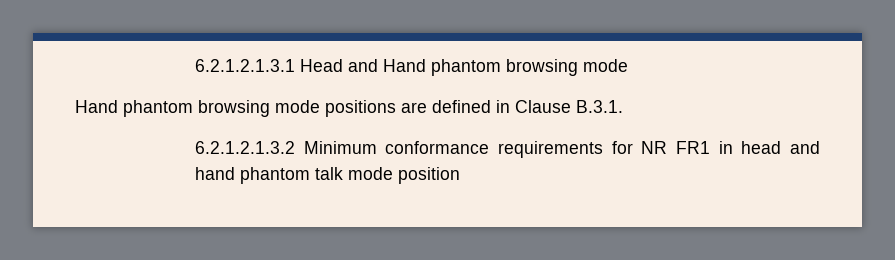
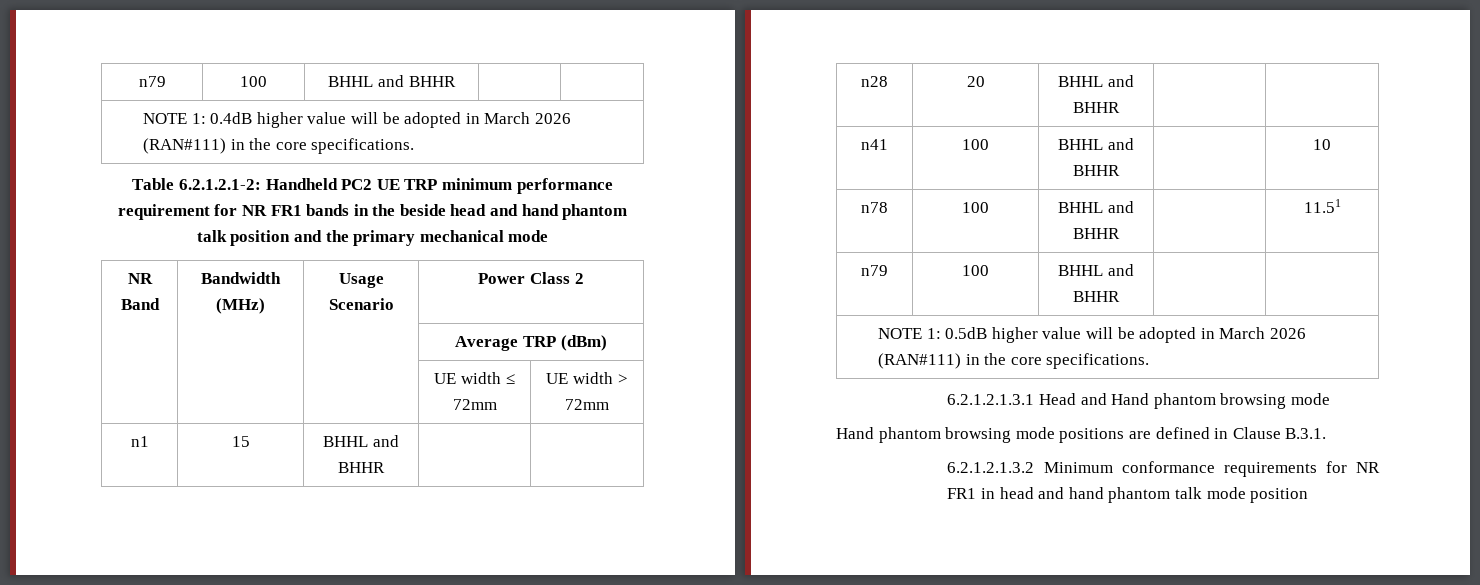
(195, 65) none -> [138,76,166,87] [240,76,267,87] [328,75,456,87] [143,112,571,128] [143,138,415,154] [132,178,613,194] [117,204,628,220] [196,230,549,246] [127,273,153,284] [120,298,160,310] [201,272,281,284] [216,298,265,314] [338,273,384,288] [328,298,394,310] [478,272,584,284] [455,335,607,351] [434,372,515,384] [452,399,497,410] [546,372,628,384] [565,399,609,410] [130,436,149,447] [231,436,250,447] [323,435,399,447] [338,462,385,473] [861,76,888,87] [966,76,985,87] [1058,75,1134,87] [1073,102,1120,113] [861,139,888,150] [962,139,989,150] [1058,138,1134,150] [1073,165,1120,176] [1313,139,1331,150] [861,202,888,213] [962,202,989,213] [1058,201,1134,213] [1073,228,1120,239] [1303,199,1341,213] [861,265,888,276] [962,265,989,276] [1058,264,1134,276] [1073,291,1120,302] [878,327,1306,343] [878,353,1150,369] n79 | 100 | BHHL and BHHR | | // NOTE 1: 0.4dB higher value will be adopted in March 2026 (RAN#111) in the core specifications. // Table 6.2.1.2.1-2: Handheld PC2 UE TRP minimum performance requirement for NR FR1 bands in the beside head and hand phantom talk position and the primary mechanical mode // NR Band | Bandwidth (MHz) | Usage Scenario | Power Class 2 // | | | Average TRP (dBm) // | | | UE width ≤ 72mm | UE width > 72mm // n1 | 15 | BHHL and BHHR | | // n28 | 20 | BHHL and BHHR | | // n41 | 100 | BHHL and BHHR | | 10 // n78 | 100 | BHHL and BHHR | | 11.51 // n79 | 100 | BHHL and BHHR | | // NOTE 1: 0.5dB higher value will be adopted in March 2026 (RAN#111) in the core specifications. //

